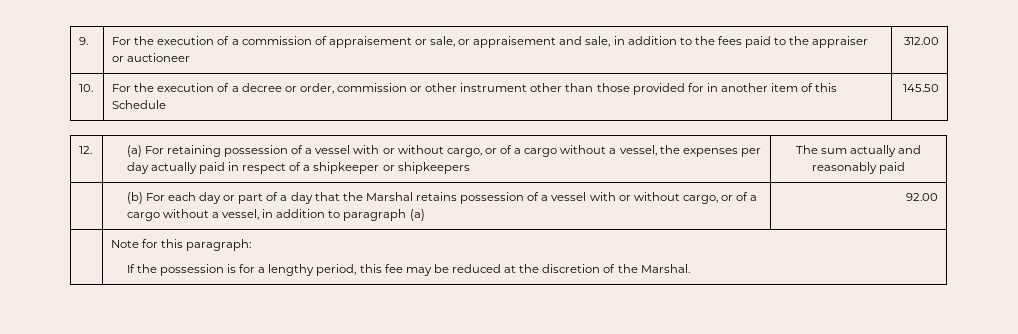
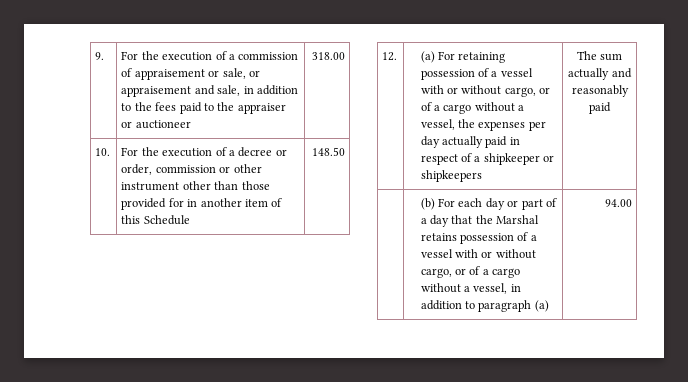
[903,37,939,45] 312.00 -> [311,52,345,60] 318.00
[902,84,939,92] 145.50 -> [311,147,345,156] 148.50
[905,193,938,201] [111,239,252,251] [126,264,690,276] 92.00 // | Note for this paragraph: // If the possession is for a lengthy period, this fee may be reduced at the discretion of the Marshal. -> [604,199,632,207] 94.00

